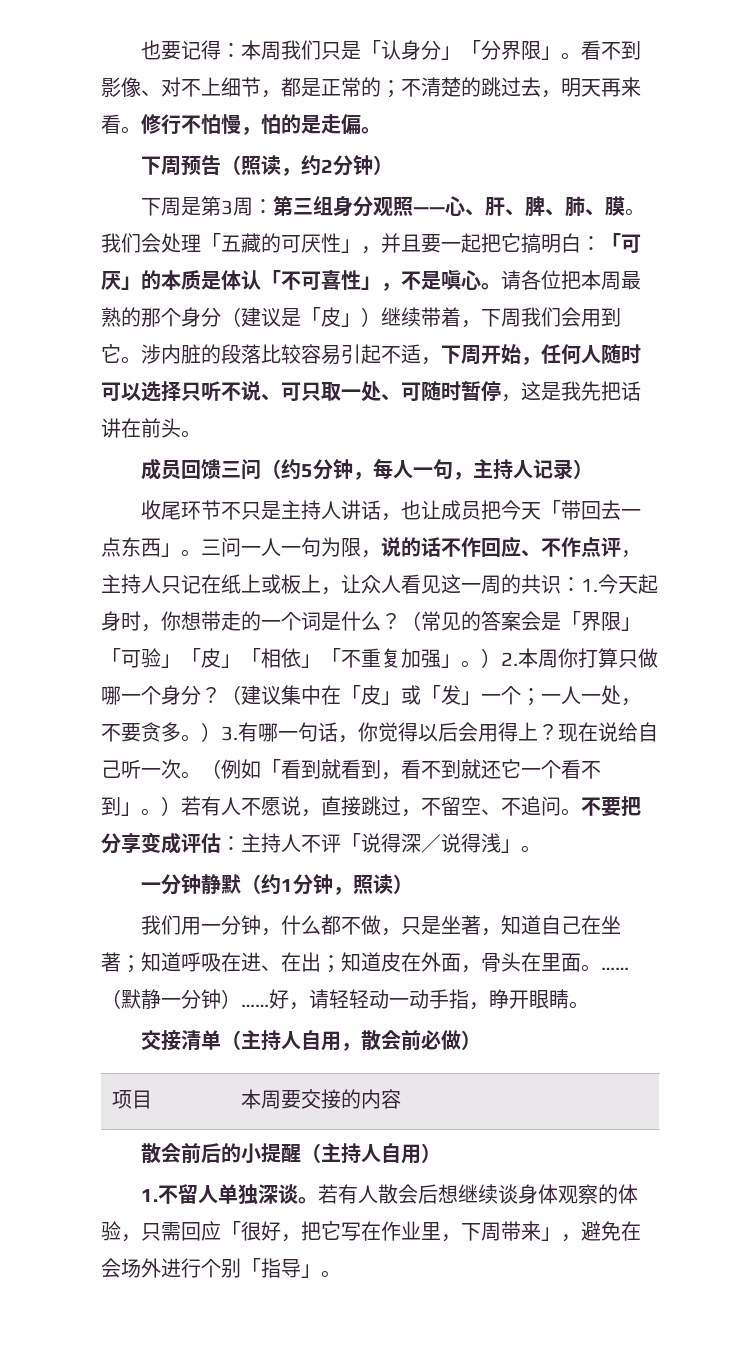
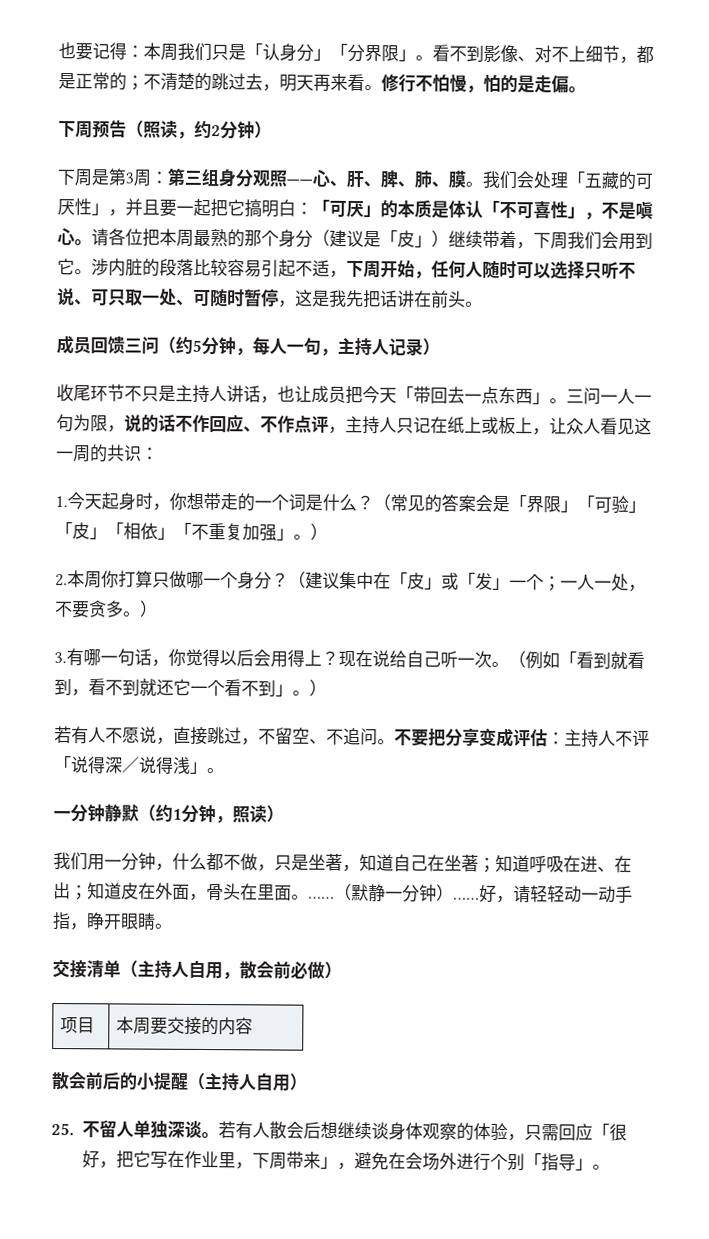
(581, 584) none -> (159, 453) //
(501, 658) none -> (328, 532) //
(221, 732) none -> (158, 609) //
(181, 806) none -> (327, 688) //
[141,1189,159,1202] 1. -> [51,1123,74,1136] 25.

